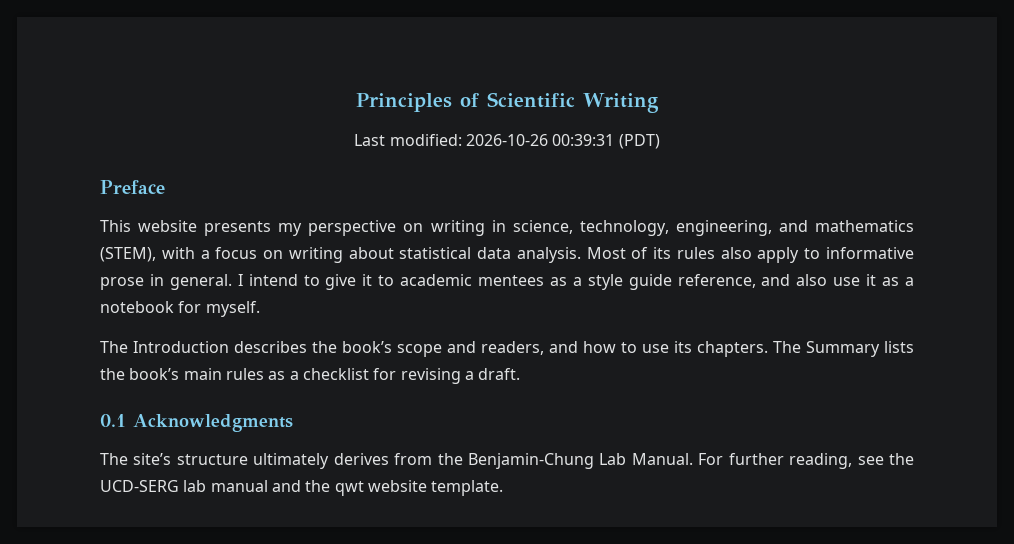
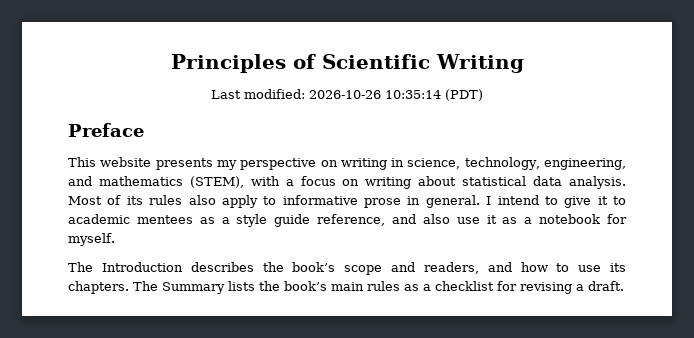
[552,134,615,146] 00:39:31 -> [385,90,441,99] 10:35:14
[100,414,293,432] [100,453,915,469] [100,480,504,496] // 0.1 Acknowledgments // The site’s structure ultimately derives from the Benjamin-Chung Lab Manual. For further reading, see the UCD-SERG lab manual and the qwt website template. -> (624, 286) none

